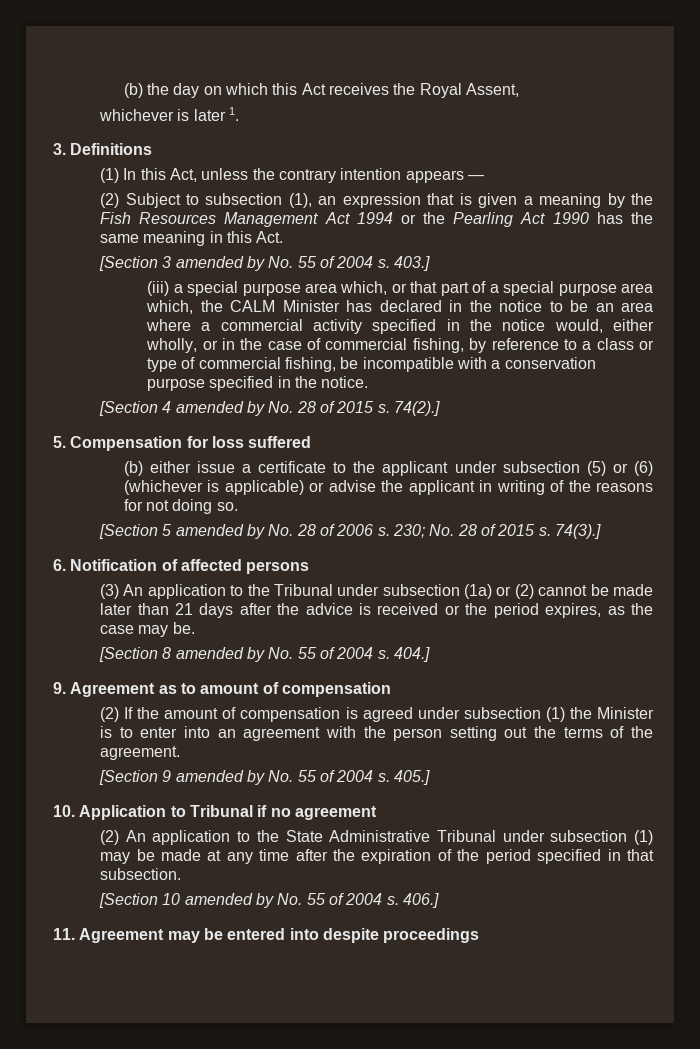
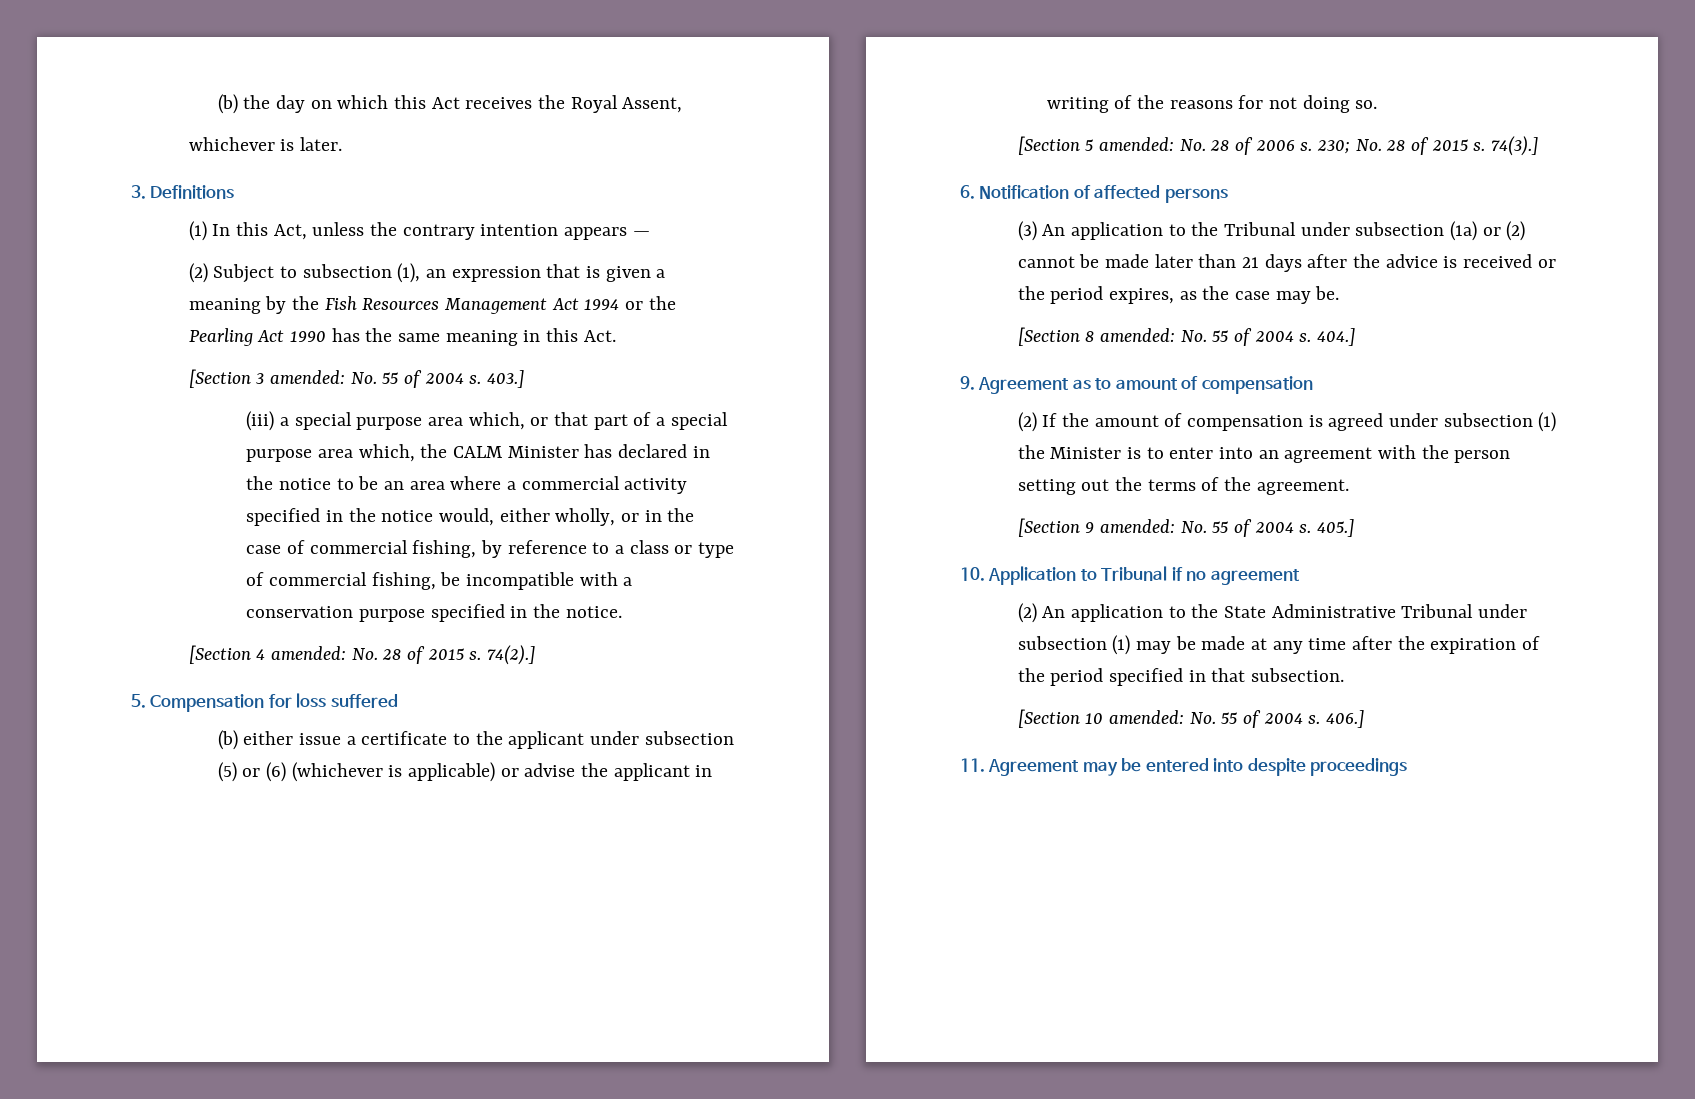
[193,107,240,121] later 1. -> [300,137,343,151] later.
[175,256,266,271] amended by -> [270,370,346,384] amended:
[175,401,266,416] amended by -> [271,646,347,660] amended:
[175,524,266,539] amended by -> [1099,137,1175,151] amended:
[175,647,266,662] amended by -> [1100,328,1176,342] amended:
[175,770,266,785] amended by -> [1100,519,1176,533] amended:
[184,893,275,908] amended by -> [1109,710,1185,724] amended:

